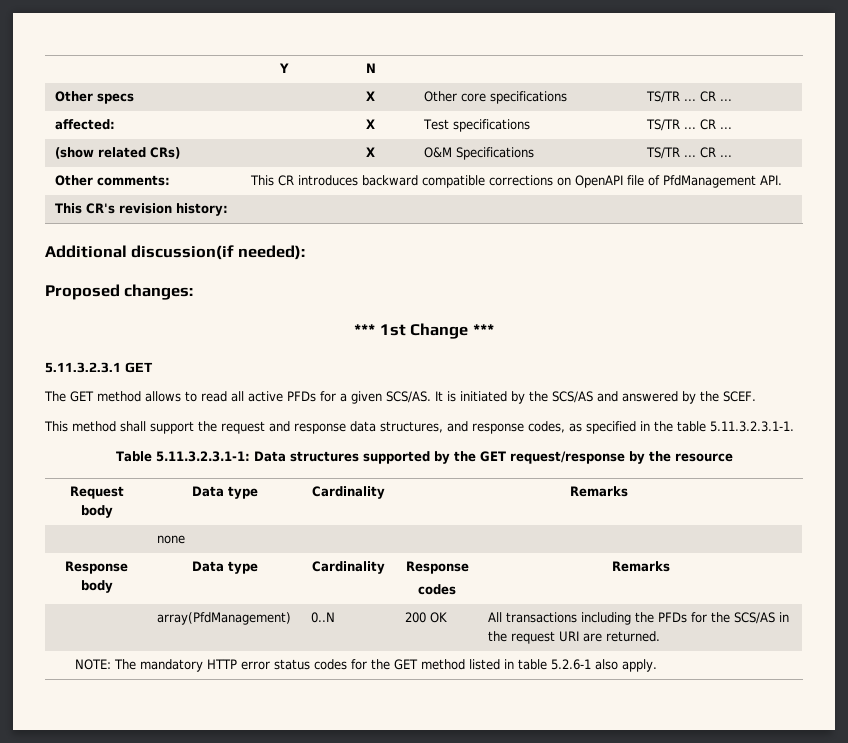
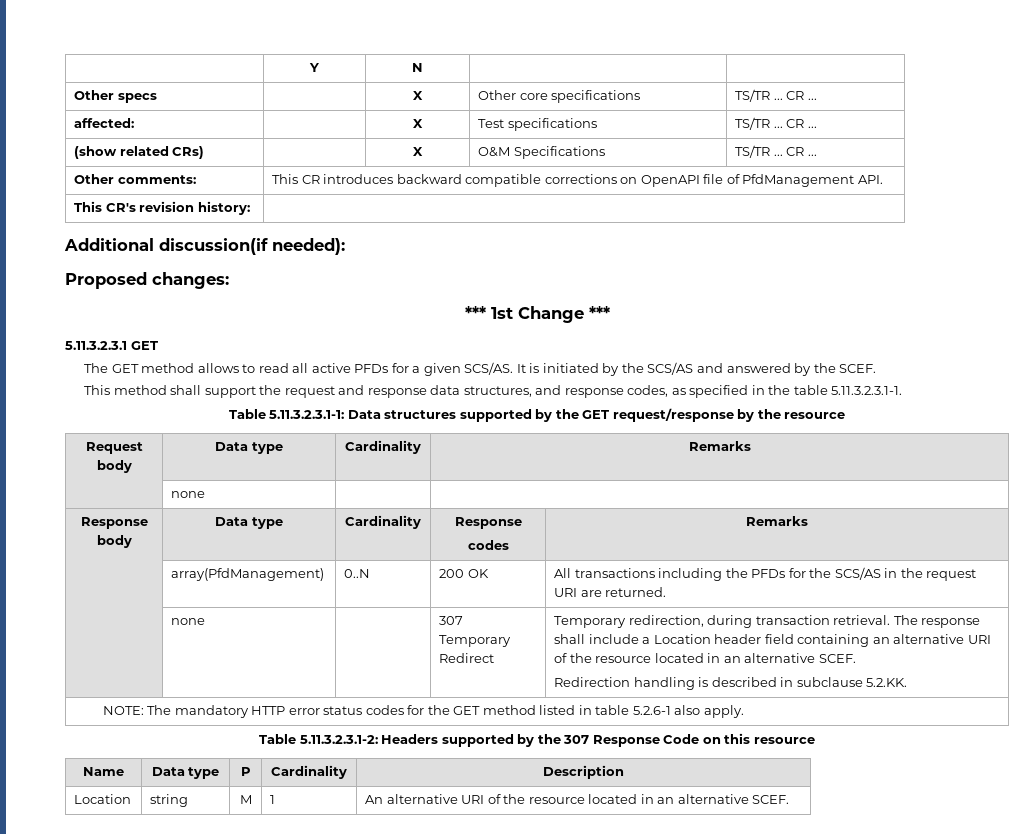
(660, 636) none -> [171,618,206,625] [439,616,464,625] [439,635,512,647] [439,653,495,663] [554,615,981,628] [554,634,991,647] [554,653,856,663] [554,677,908,690] // | none | | 307 Temporary Redirect | Temporary redirection, during transaction retrieval. The response shall include a Location header field containing an alternative URI of the resource located in an alternative SCEF. // Redirection handling is described in subclause 5.2.KK.
(658, 665) none -> [259,733,815,747] [83,767,124,776] [151,767,220,779] [240,767,251,776] [271,765,347,779] [543,765,624,779] [74,794,132,804] [150,794,189,807] [239,795,252,804] [270,795,276,804] [365,794,790,804] // Table 5.11.3.2.3.1-2: Headers supported by the 307 Response Code on this resource // Name | Data type | P | Cardinality | Description // Location | string | M | 1 | An alternative URI of the resource located in an alternative SCEF.

